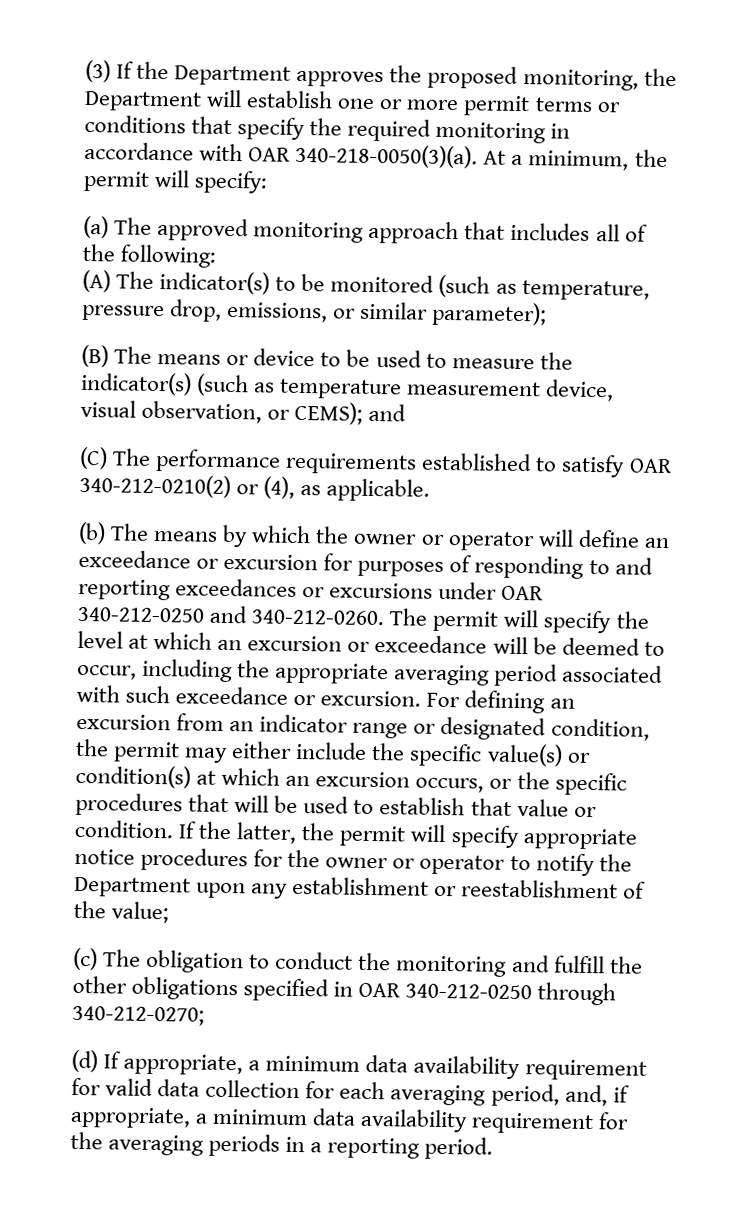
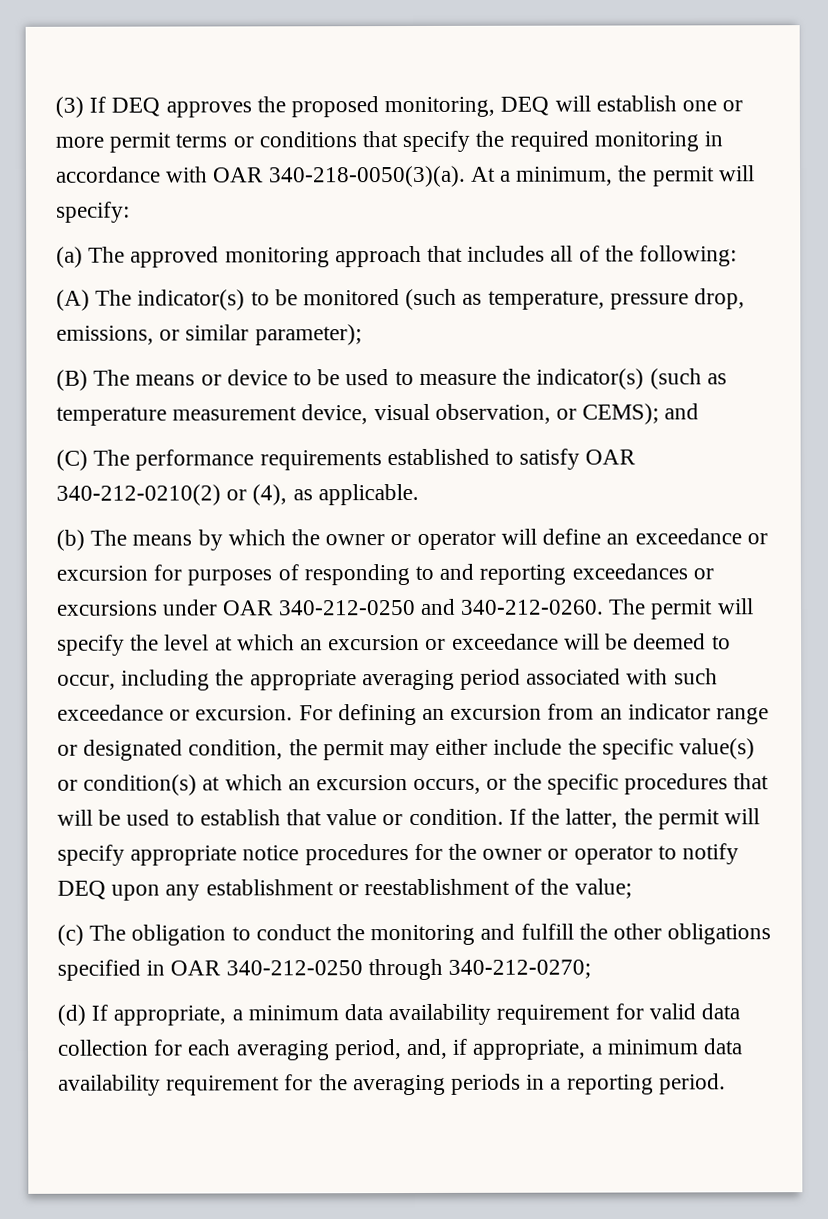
[136,61,292,86] the Department -> [111,97,161,117] DEQ
[643,68,677,87] [84,90,202,112] the Department -> [500,96,550,116] DEQ
[598,854,632,872] [74,876,191,898] the Department -> [57,880,106,900] DEQ

